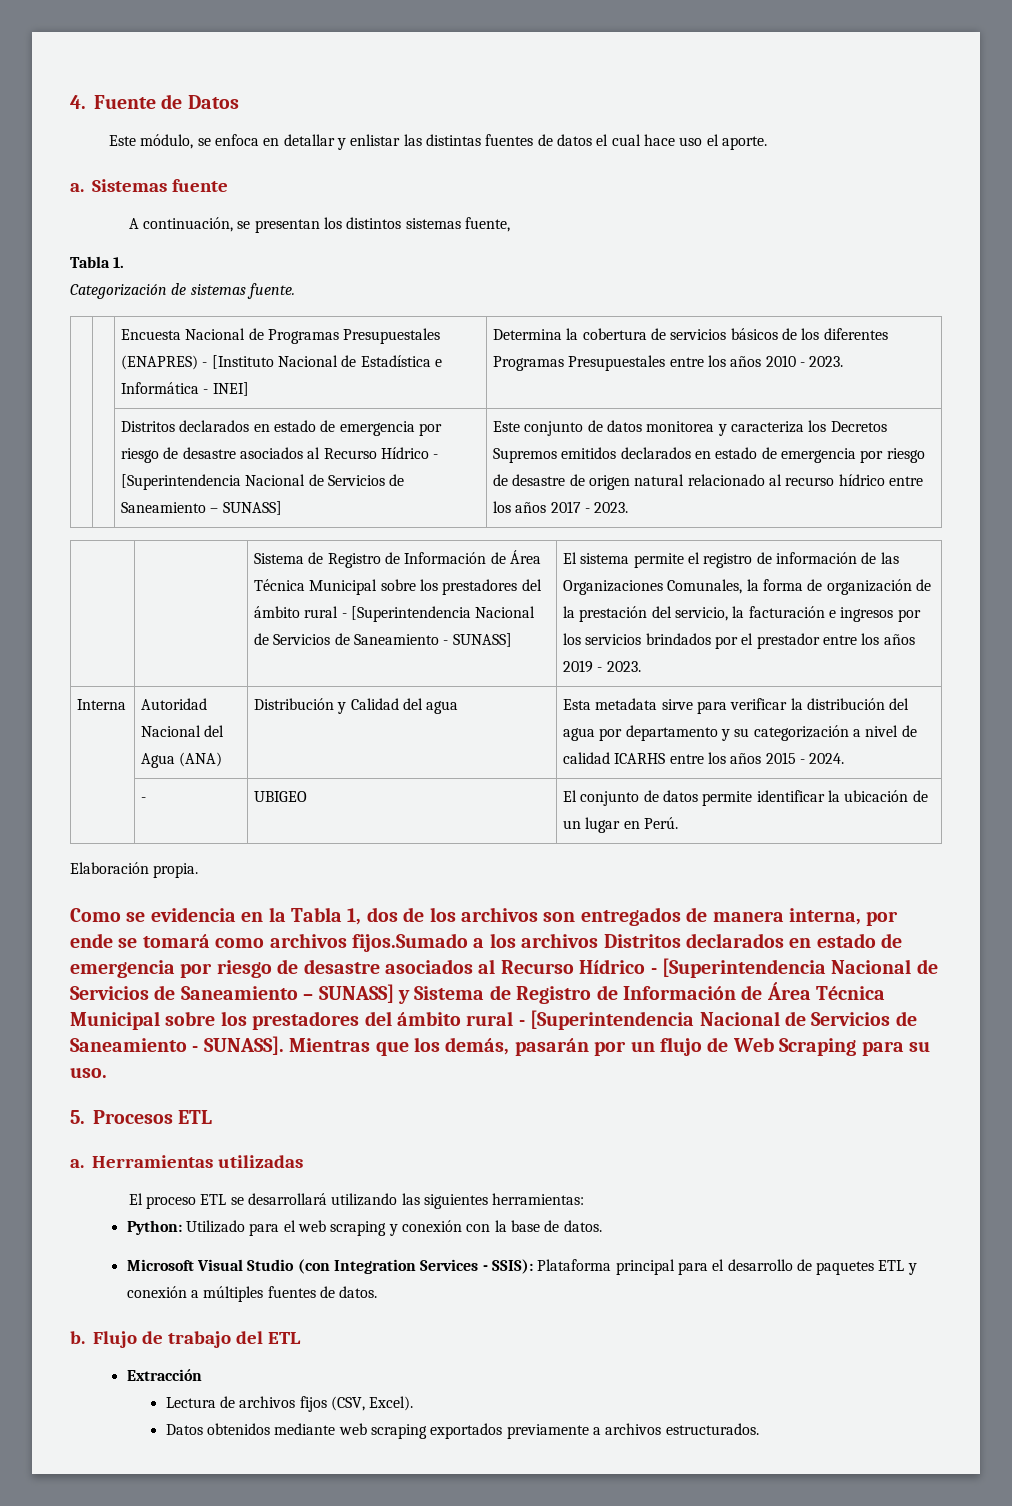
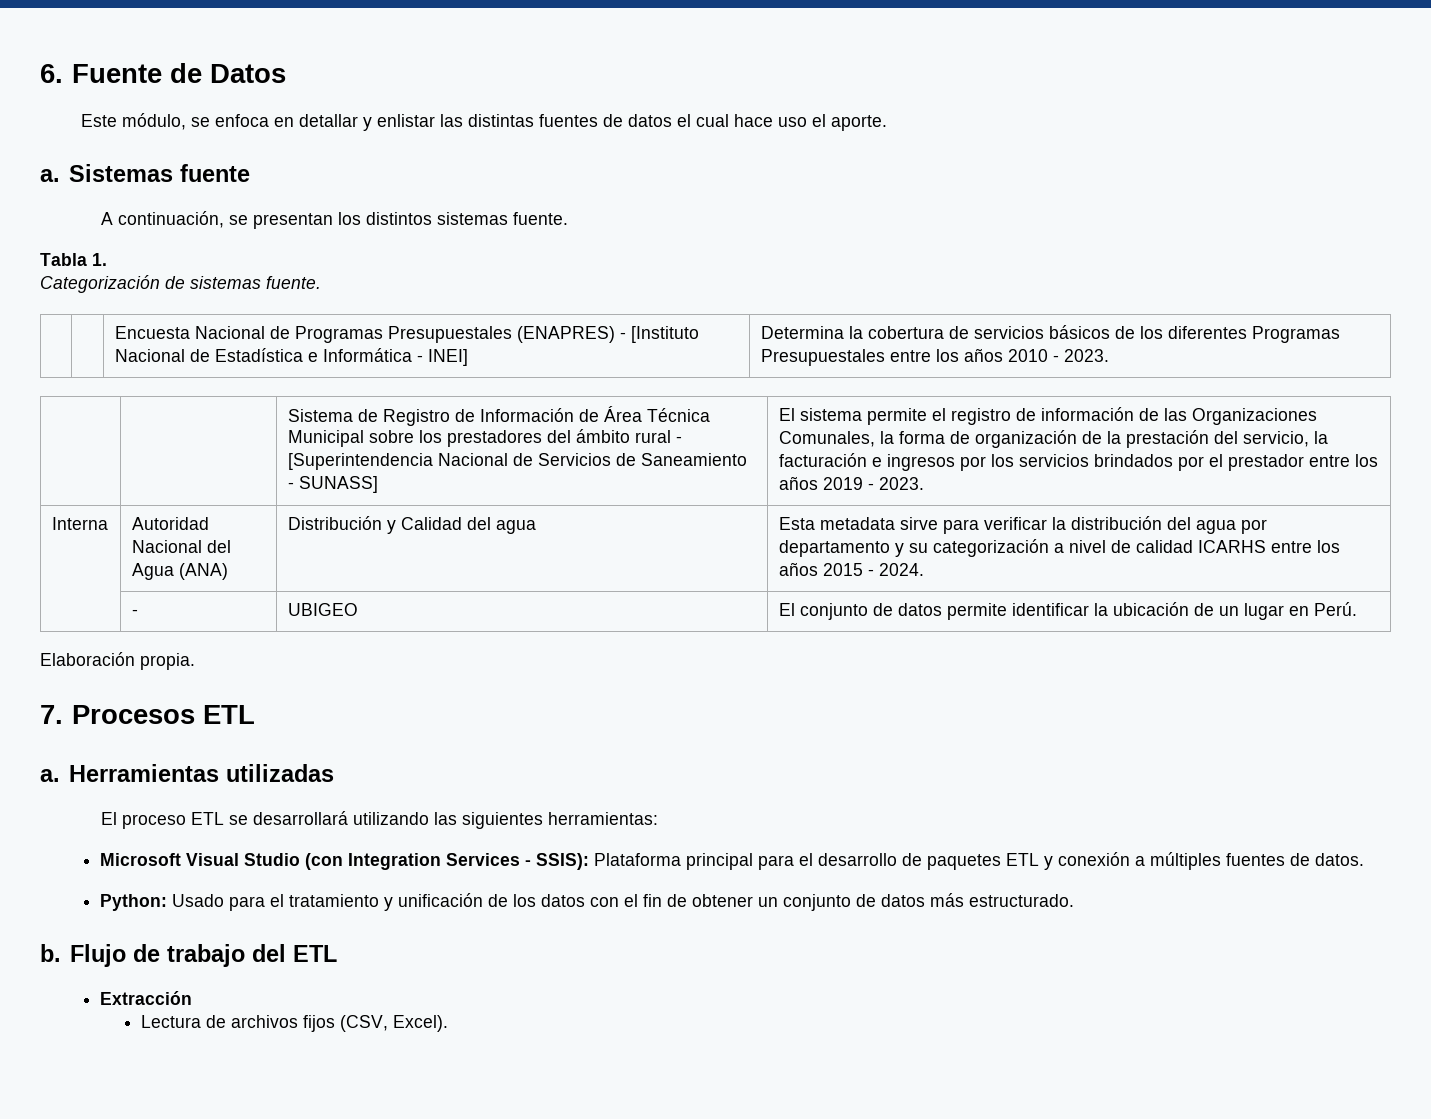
[70,95,86,109] 4. -> [40,64,63,83] 6.
[464,217,510,232] fuente, -> [513,212,569,225] fuente.
[121,420,443,436] [121,447,439,463] [121,474,405,490] [121,501,282,515] [493,420,887,436] [493,447,925,463] [493,474,924,490] [493,501,629,513] // | | Distritos declarados en estado de emergencia por riesgo de desastre asociados al Recurso Hídrico - [Superintendencia Nacional de Servicios de Saneamiento – SUNASS] | Este conjunto de datos monitorea y caracteriza los Decretos Supremos emitidos declarados en estado de emergencia por riesgo de desastre de origen natural relacionado al recurso hídrico entre los años 2017 - 2023. -> (1109, 355) none
[70,907,899,926] [70,933,903,952] [70,958,938,978] [70,982,886,1004] [70,1010,917,1030] [70,1036,930,1056] [70,1068,107,1078] [70,1110,85,1124] Como se evidencia en la Tabla 1, dos de los archivos son entregados de manera interna, por ende se tomará como archivos fijos.Sumado a los archivos Distritos declarados en estado de emergencia por riesgo de desastre asociados al Recurso Hídrico - [Superintendencia Nacional de Servicios de Saneamiento – SUNASS] y Sistema de Registro de Información de Área Técnica Municipal sobre los prestadores del ámbito rural - [Superintendencia Nacional de Servicios de Saneamiento - SUNASS]. Mientras que los demás, pasarán por un flujo de Web Scraping para su uso. // 5. -> [40,705,63,724] 7.
[126,1220,602,1236] // Python: Utilizado para el web scraping y conexión con la base de datos. -> (659, 818) none
(378, 1292) none -> [100,893,1075,911] // Python: Usado para el tratamiento y unificación de los datos con el fin de obtener un conjunto de datos más estructurado.
[165,1423,759,1439] // Datos obtenidos mediante web scraping exportados previamente a archivos estructurados. -> (449, 1023) none

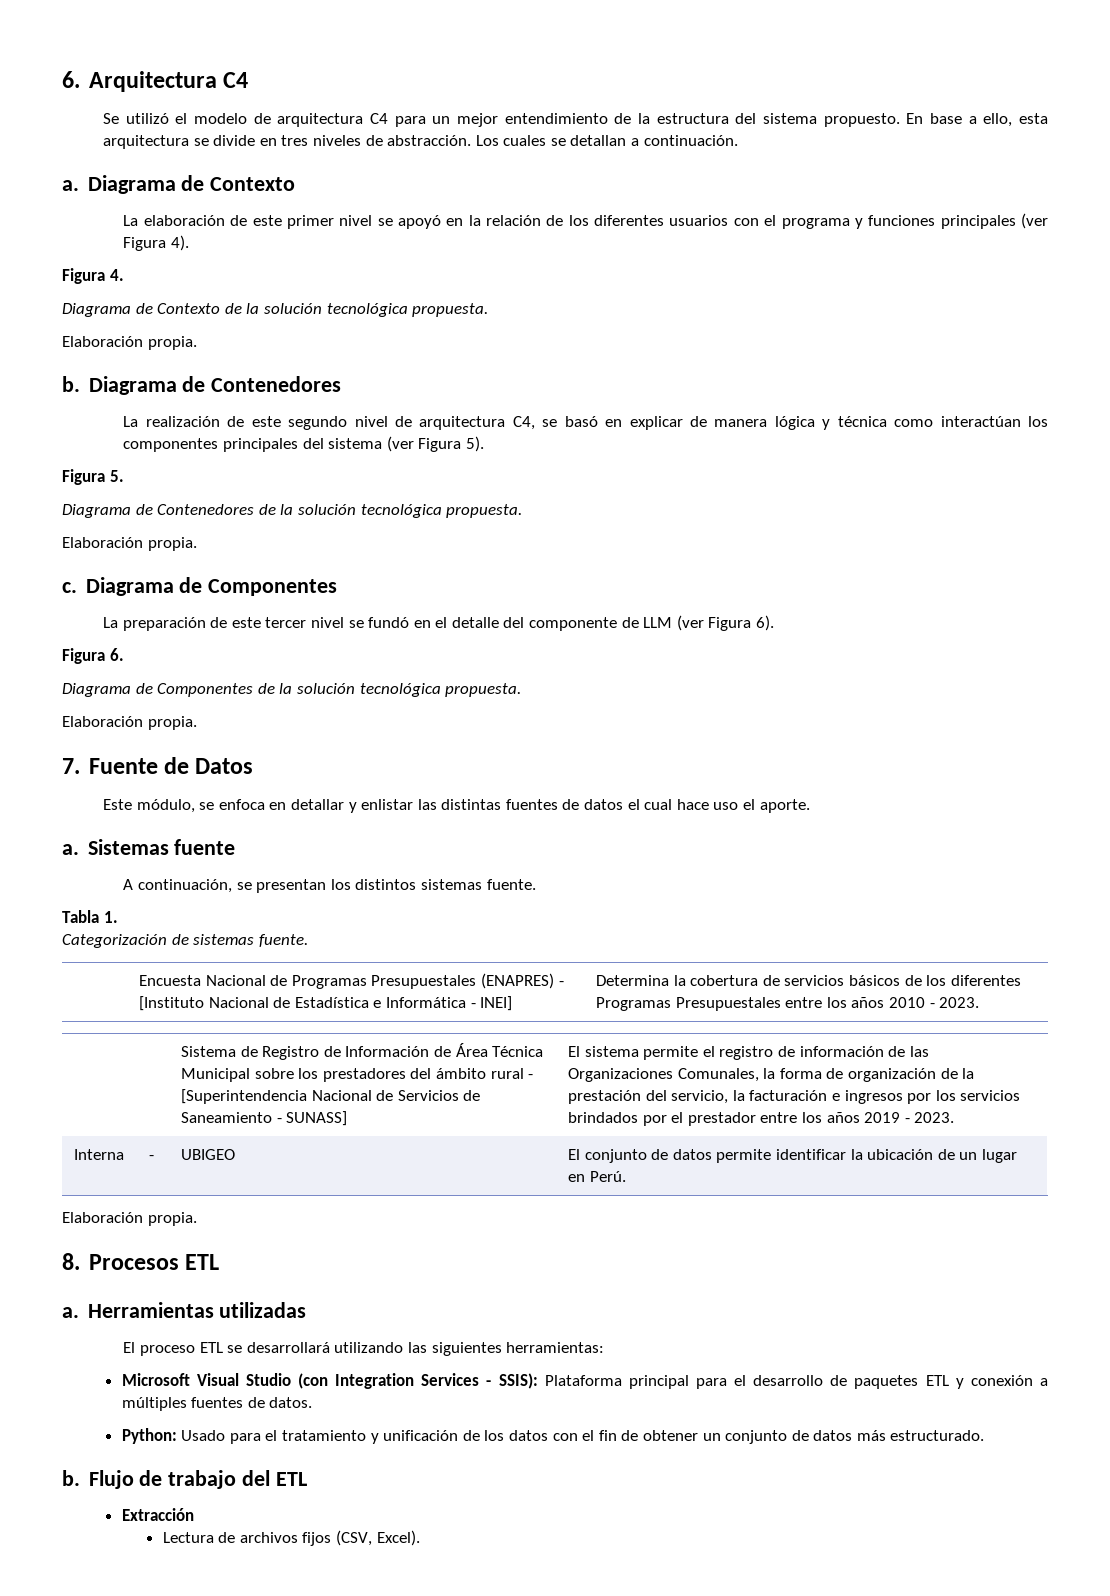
[40,64,63,83] 6. -> [62,71,248,92] [102,113,1048,127] [102,135,738,149] [62,175,296,194] [123,213,1048,229] [123,235,190,251] [62,268,124,284] [62,303,489,317] [62,336,197,350] [62,376,342,395] [123,416,1048,430] [123,436,485,452] [62,469,124,485] [62,504,523,518] [62,537,197,551] [62,577,338,596] [102,615,775,631] [62,648,124,664] [62,683,522,697] [62,716,197,730] [62,758,80,774] 6. Arquitectura C4 // Se utilizó el modelo de arquitectura C4 para un mejor entendimiento de la estructura del sistema propuesto. En base a ello, esta arquitectura se divide en tres niveles de abstracción. Los cuales se detallan a continuación. // a. Diagrama de Contexto // La elaboración de este primer nivel se apoyó en la relación de los diferentes usuarios con el programa y funciones principales (ver Figura 4). // Figura 4. // Diagrama de Contexto de la solución tecnológica propuesta. // Elaboración propia. // b. Diagrama de Contenedores // La realización de este segundo nivel de arquitectura C4, se basó en explicar de manera lógica y técnica como interactúan los componentes principales del sistema (ver Figura 5). // Figura 5. // Diagrama de Contenedores de la solución tecnológica propuesta. // Elaboración propia. // c. Diagrama de Componentes // La preparación de este tercer nivel se fundó en el detalle del componente de LLM (ver Figura 6). // Figura 6. // Diagrama de Componentes de la solución tecnológica propuesta. // Elaboración propia. // 7.
[131,517,209,530] [131,540,231,553] [131,563,228,580] [287,516,536,534] [778,516,1267,534] [778,539,1340,557] [778,562,924,576] | Autoridad Nacional del Agua (ANA) | Distribución y Calidad del agua | Esta metadata sirve para verificar la distribución del agua por departamento y su categorización a nivel de calidad ICARHS entre los años 2015 - 2024. // -> (125, 1154) none
[40,705,63,724] 7. -> [62,1253,80,1270] 8.

